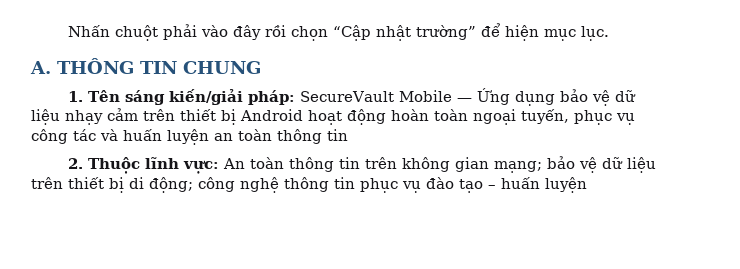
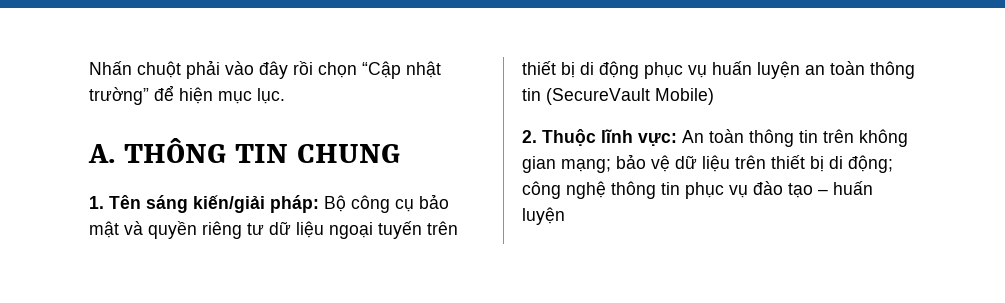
[300,88,637,106] [31,108,635,125] [31,129,118,144] SecureVault Mobile — Ứng dụng bảo vệ dữ liệu nhạy cảm trên thiết bị Android hoạt động hoàn toàn ngoại tuyến, phục vụ công tác và -> [324,194,449,213] [89,221,458,239] [522,61,707,79] Bộ công cụ bảo mật và quyền riêng tư dữ liệu ngoại tuyến trên thiết bị di động phục vụ
(348, 135) none -> [546,88,714,105] (SecureVault Mobile)

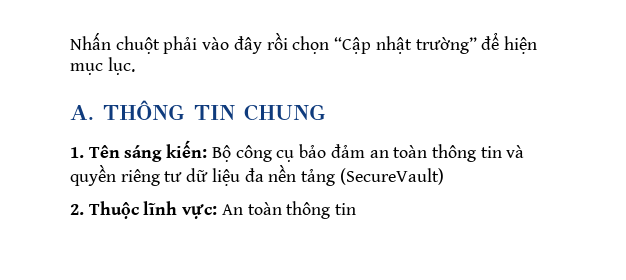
[193,195,319,213] kiến/giải pháp: -> [166,140,208,158] kiến:
[89,221,119,238] mật -> [330,144,502,162] đảm an toàn thông tin
[329,221,458,239] [522,61,915,79] [522,88,714,105] ngoại tuyến trên thiết bị di động phục vụ huấn luyện an toàn thông tin (SecureVault Mobile) -> [244,164,444,186] đa nền tảng (SecureVault)
[823,129,908,147] [522,154,893,173] [522,181,873,199] [522,207,565,225] trên không gian mạng; bảo vệ dữ liệu trên thiết bị di động; công nghệ thông tin phục vụ đào tạo – huấn luyện -> (357, 209) none

